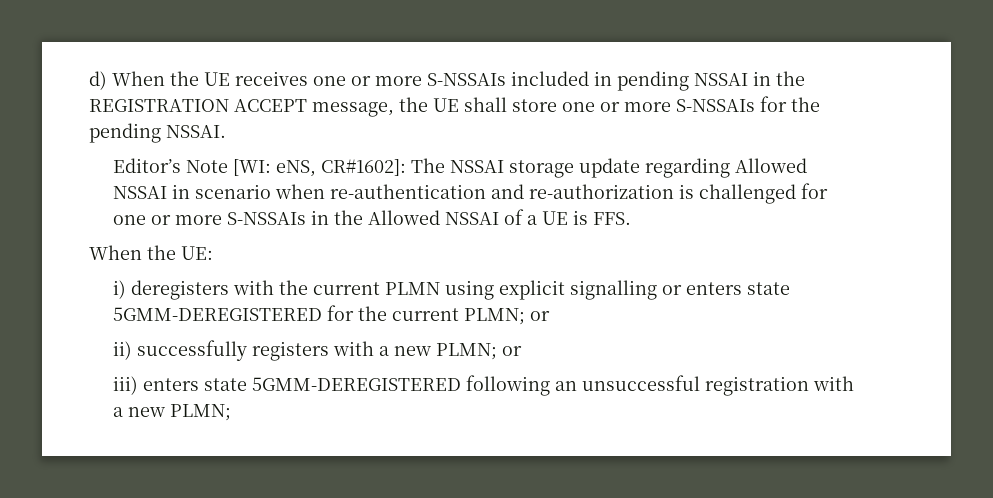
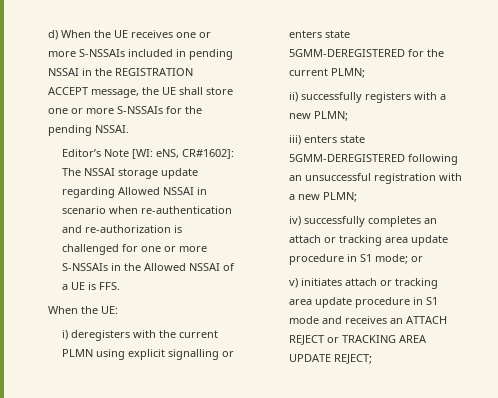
[530,311,551,321] or -> (365, 73) none
[502,346,523,356] or -> (348, 116) none
(232, 412) none -> [288,216,437,227] [288,235,448,246] [288,254,423,265] [288,278,438,289] [288,297,438,308] [288,316,447,324] [288,335,427,345] [288,354,372,364] // iv) successfully completes an attach or tracking area update procedure in S1 mode; or // v) initiates attach or tracking area update procedure in S1 mode and receives an ATTACH REJECT or TRACKING AREA UPDATE REJECT;

